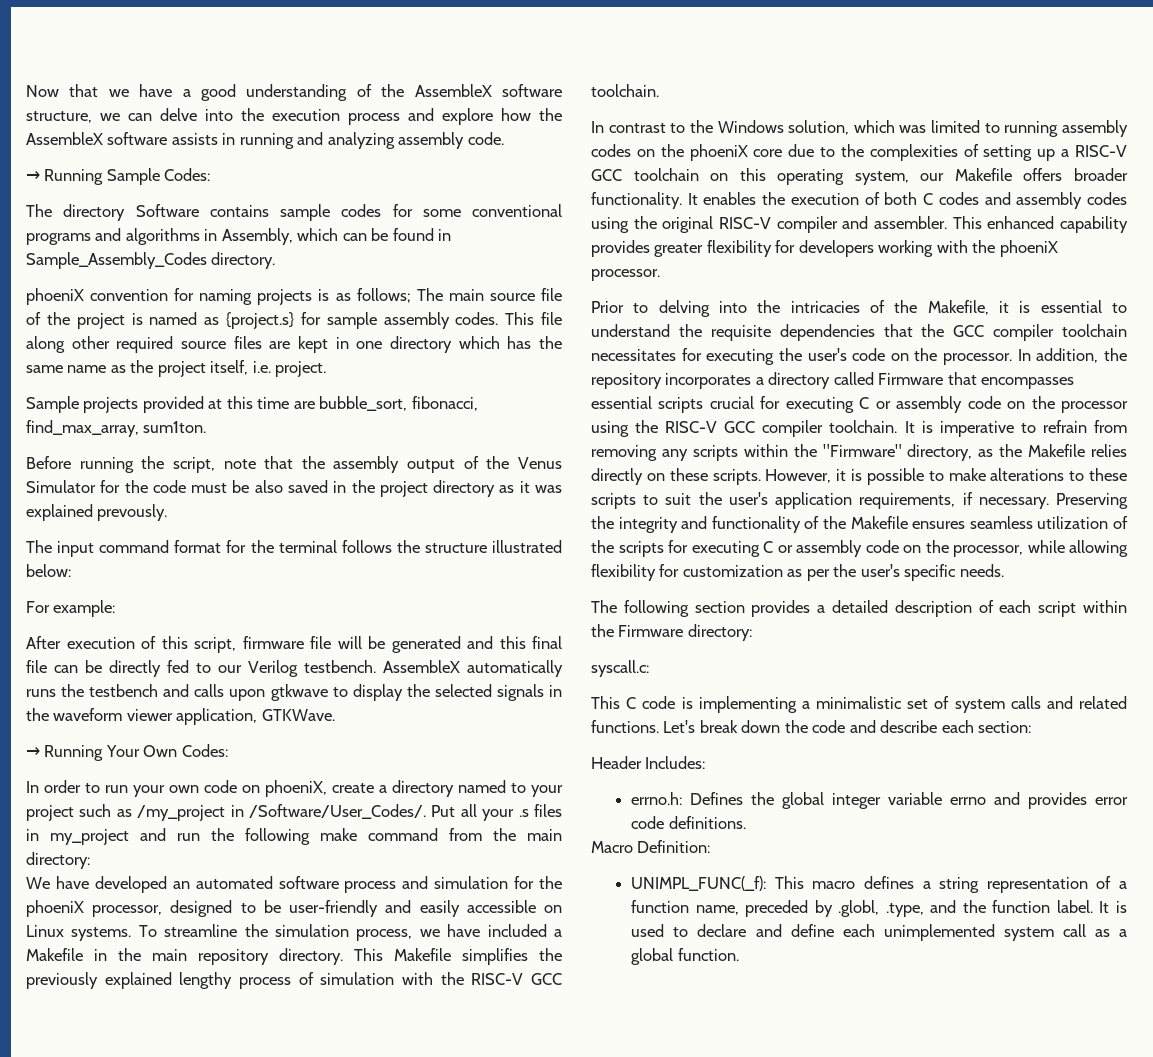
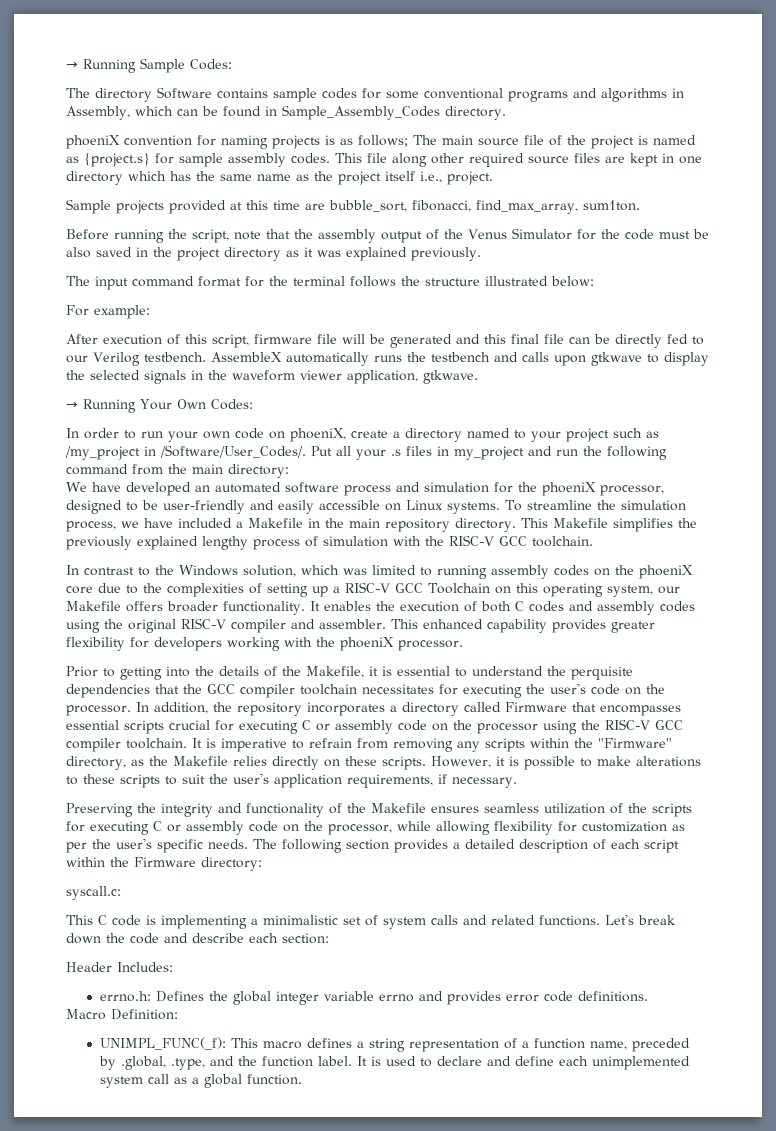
[26,84,562,101] [26,108,562,125] [26,132,504,149] Now that we have a good understanding of the AssembleX software structure, we can delve into the execution process and explore how the AssembleX software assists in running and analyzing assembly code. // -> (66, 65) none
[210,360,271,375] itself, i.e. -> [385,171,442,183] itself i.e.,
[97,504,168,521] prevously. -> [411,247,481,261] previously.
[261,709,335,721] GTKWave. -> [423,370,478,384] gtkwave.
[320,828,357,841] make -> (667, 453) none
[633,168,699,181] toolchain -> [428,583,490,594] Toolchain
[658,300,860,317] delving into the intricacies -> [120,666,259,680] getting into the details
[710,325,771,341] requisite -> [571,666,633,680] perquisite
(1049, 503) none -> (517, 782) //
(1004, 570) // -> (248, 844) none
[838,900,880,917] .globl, -> [121,1056,167,1070] .global,

